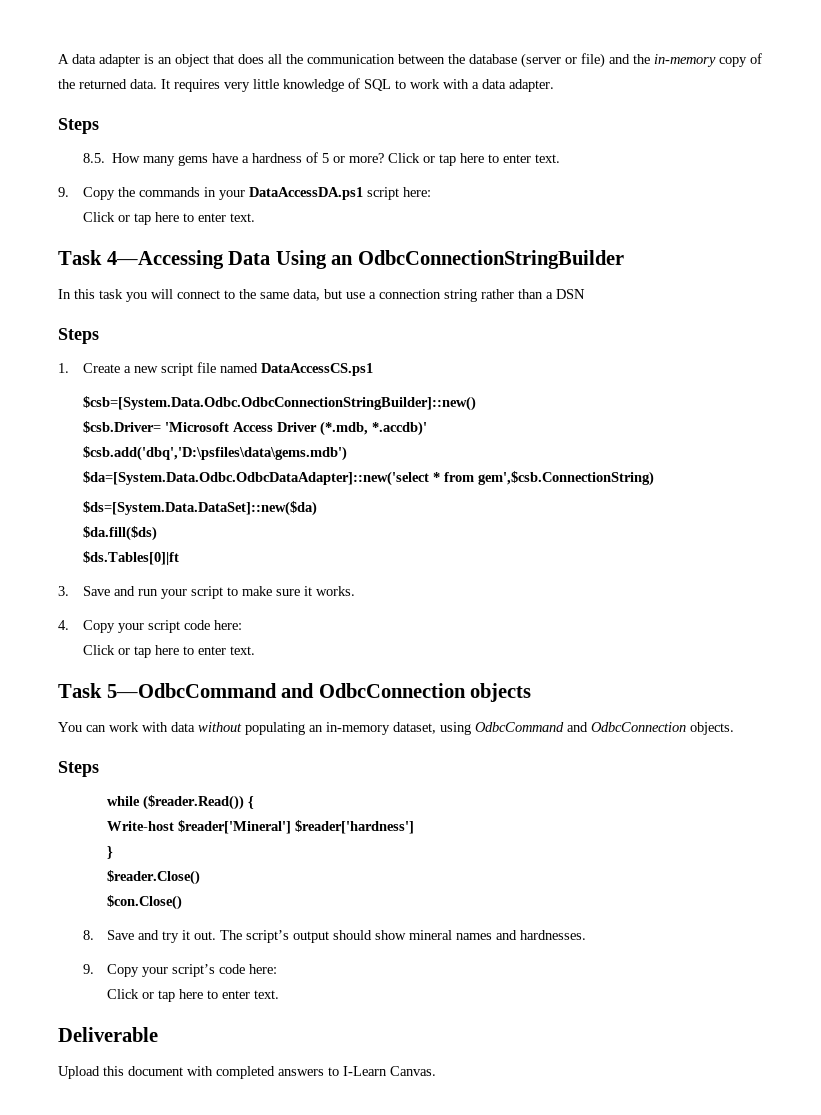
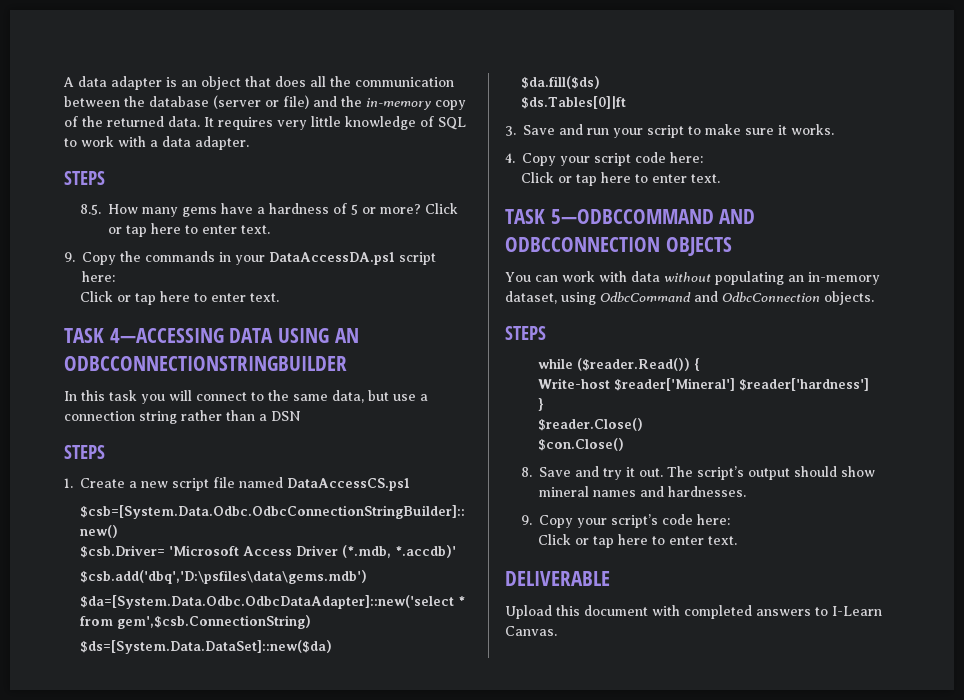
[58,118,99,134] Steps -> [64,171,105,185] STEPS
[58,250,624,269] Task 4—Accessing Data Using an OdbcConnectionStringBuilder -> [64,328,359,343] [64,356,347,371] TASK 4—ACCESSING DATA USING AN ODBCCONNECTIONSTRINGBUILDER
[58,328,99,344] Steps -> [64,445,105,459] STEPS
[58,683,532,702] Task 5—OdbcCommand and OdbcConnection objects -> [505,209,756,224] [505,237,732,256] TASK 5—ODBCCOMMAND AND ODBCCONNECTION OBJECTS
[58,761,99,777] Steps -> [505,326,546,340] STEPS
[58,1027,158,1042] Deliverable -> [505,571,610,586] DELIVERABLE

